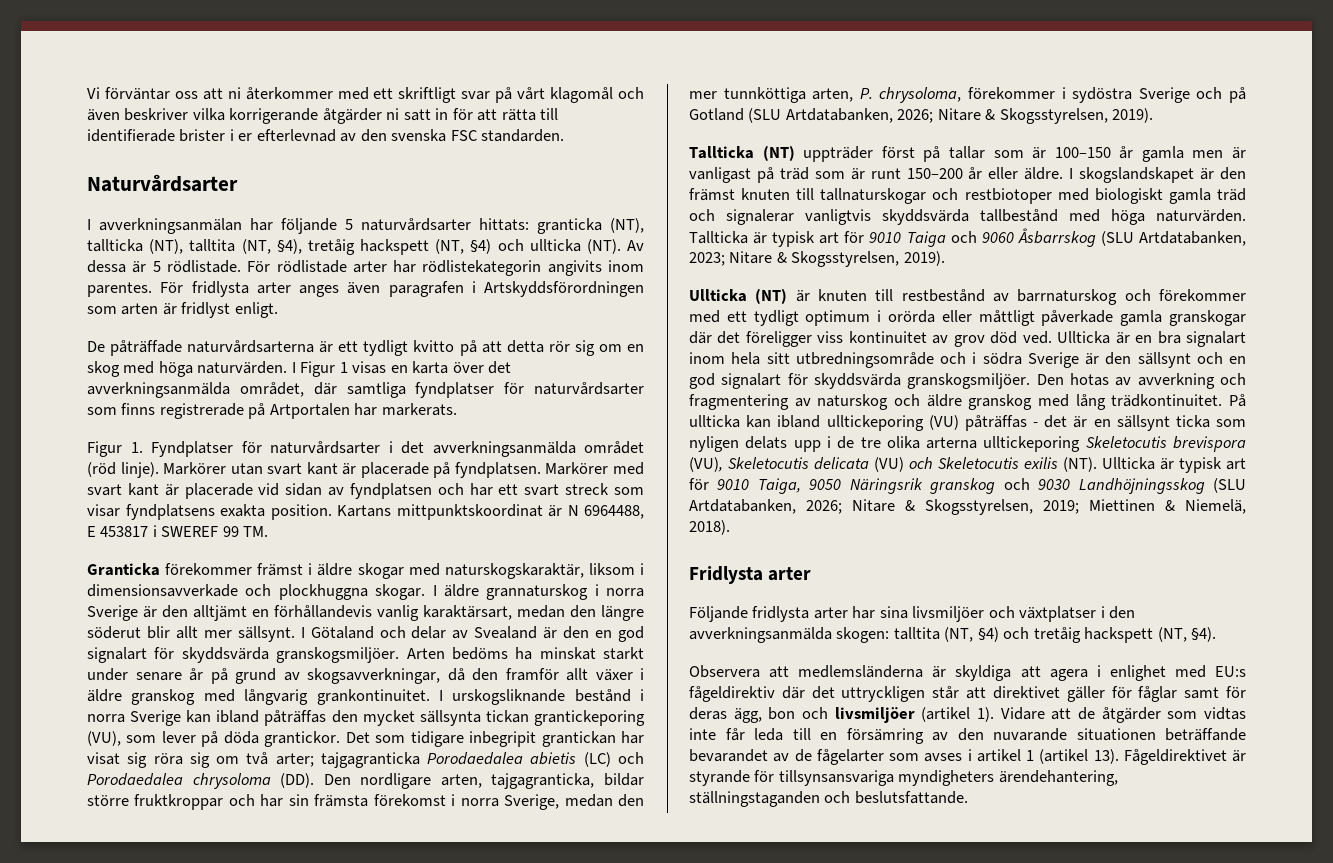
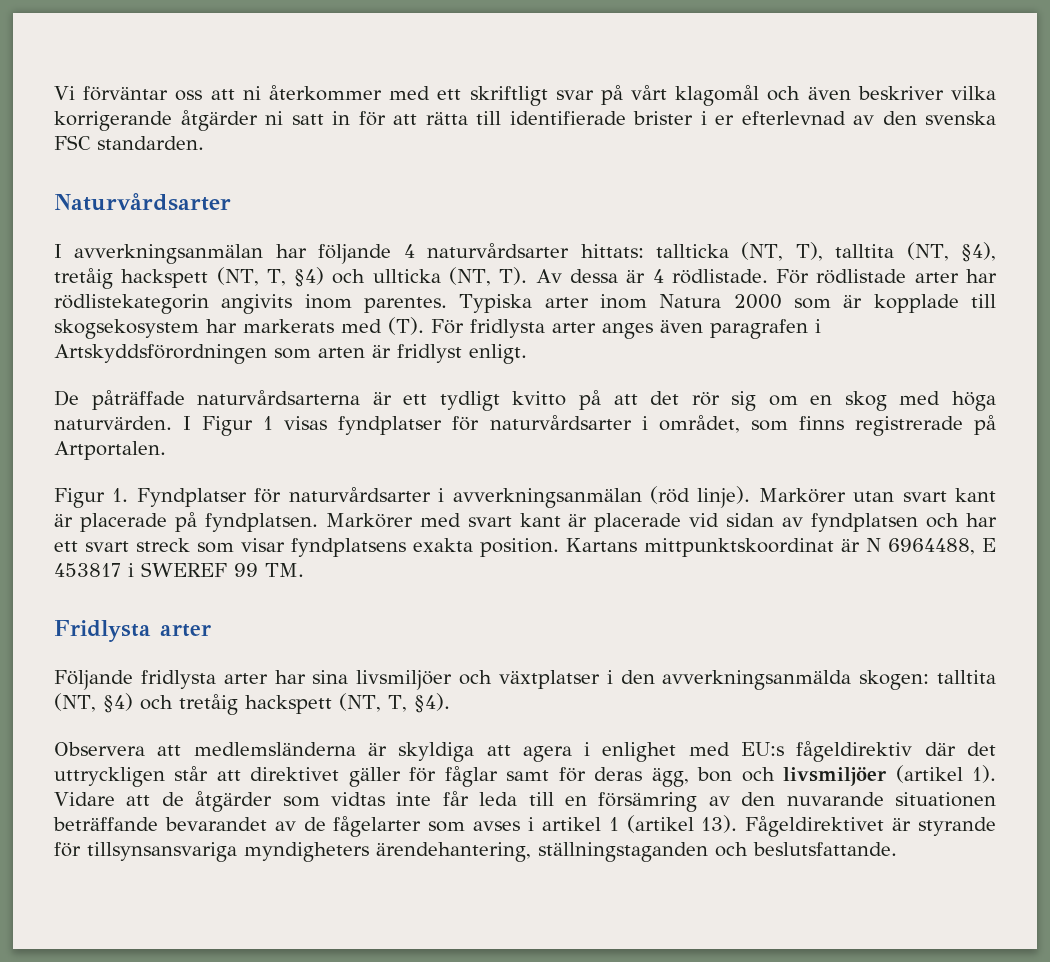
[345,219,353,230] 5 -> [403,244,415,258] 4
[537,218,644,234] [87,239,184,254] granticka (NT), tallticka (NT), -> [655,242,823,261] tallticka (NT, T),
(465, 246) none -> [266,269,286,286] T,
[586,239,621,254] (NT). -> [449,267,528,286] (NT, T).
[152,261,161,272] 5 -> [652,269,664,283] 4
(152, 289) none -> [459,294,996,313] [54,317,424,339] Typiska arter inom Natura 2000 som är kopplade till skogsekosystem har markerats med (T).
[506,340,544,353] detta -> [650,391,680,405] det
[390,361,512,374] [87,382,406,398] en karta över det avverkningsanmälda området, där samtliga -> (328, 423) none
(644, 388) none -> [641,415,740,433] i området,
[269,403,457,419] Artportalen har markerats. -> [54,441,166,460] Artportalen.
[401,441,644,457] det avverkningsanmälda området -> [452,488,642,508] avverkningsanmälan
[87,563,644,579] [87,584,644,600] [87,605,644,621] [87,626,645,642] [87,647,644,663] [87,668,644,684] [87,689,644,705] [87,710,645,726] [87,731,644,747] [87,752,644,768] [87,773,644,789] [87,794,644,810] [689,87,1246,103] [689,108,1154,124] [689,145,1246,162] [689,167,1246,183] [689,188,1246,204] [689,209,1246,225] [689,228,1246,247] [689,251,945,267] [689,288,1246,305] [689,310,1246,326] [689,331,1246,347] [689,352,1246,368] [689,373,1246,389] [689,394,1246,410] [689,415,1246,431] [689,436,1246,452] [689,457,1246,473] [689,478,1246,494] [689,499,1246,515] [689,520,730,535] // Granticka förekommer främst i äldre skogar med naturskogskaraktär, liksom i dimensionsavverkade och plockhuggna skogar. I äldre grannaturskog i norra Sverige är den alltjämt en förhållandevis vanlig karaktärsart, medan den längre söderut blir allt mer sällsynt. I Götaland och delar av Svealand är den en god signalart för skyddsvärda granskogsmiljöer. Arten bedöms ha minskat starkt under senare år på grund av skogsavverkningar, då den framför allt växer i äldre granskog med långvarig grankontinuitet. I urskogsliknande bestånd i norra Sverige kan ibland påträffas den mycket sällsynta tickan grantickeporing (VU), som lever på döda grantickor. Det som tidigare inbegripit grantickan har visat sig röra sig om två arter; tajgagranticka Porodaedalea abietis (LC) och Porodaedalea chrysoloma (DD). Den nordligare arten, tajgagranticka, bildar större fruktkroppar och har sin främsta förekomst i norra Sverige, medan den mer tunnköttiga arten, P. chrysoloma, förekommer i sydöstra Sverige och på Gotland (SLU Artdatabanken, 2026; Nitare & Skogsstyrelsen, 2019). // Tallticka (NT) uppträder först på tallar som är 100–150 år gamla men är vanligast på träd som är runt 150–200 år eller äldre. I skogslandskapet är den främst knuten till tallnaturskogar och restbiotoper med biologiskt gamla träd och signalerar vanligtvis skyddsvärda tallbestånd med höga naturvärden. Tallticka är typisk art för 9010 Taiga och 9060 Åsbarrskog (SLU Artdatabanken, 2023; Nitare & Skogsstyrelsen, 2019). // Ullticka (NT) är knuten till restbestånd av barrnaturskog och förekommer med ett tydligt optimum i orörda eller måttligt påverkade gamla granskogar där det föreligger viss kontinuitet av grov död ved. Ullticka är en bra signalart inom hela sitt utbredningsområde och i södra Sverige är den sällsynt och en god signalart för skyddsvärda granskogsmiljöer. Den hotas av avverkning och fragmentering av naturskog och äldre granskog med lång trädkontinuitet. På ullticka kan ibland ulltickeporing (VU) påträffas - det är en sällsynt ticka som nyligen delats upp i de tre olika arterna ulltickeporing Skeletocutis brevispora (VU), Skeletocutis delicata (VU) och Skeletocutis exilis (NT). Ullticka är typisk art för 9010 Taiga, 9050 Näringsrik granskog och 9030 Landhöjningsskog (SLU Artdatabanken, 2026; Nitare & Skogsstyrelsen, 2019; Miettinen & Niemelä, 2018). -> (304, 570) none
(1187, 634) none -> [387,695,407,712] T,

